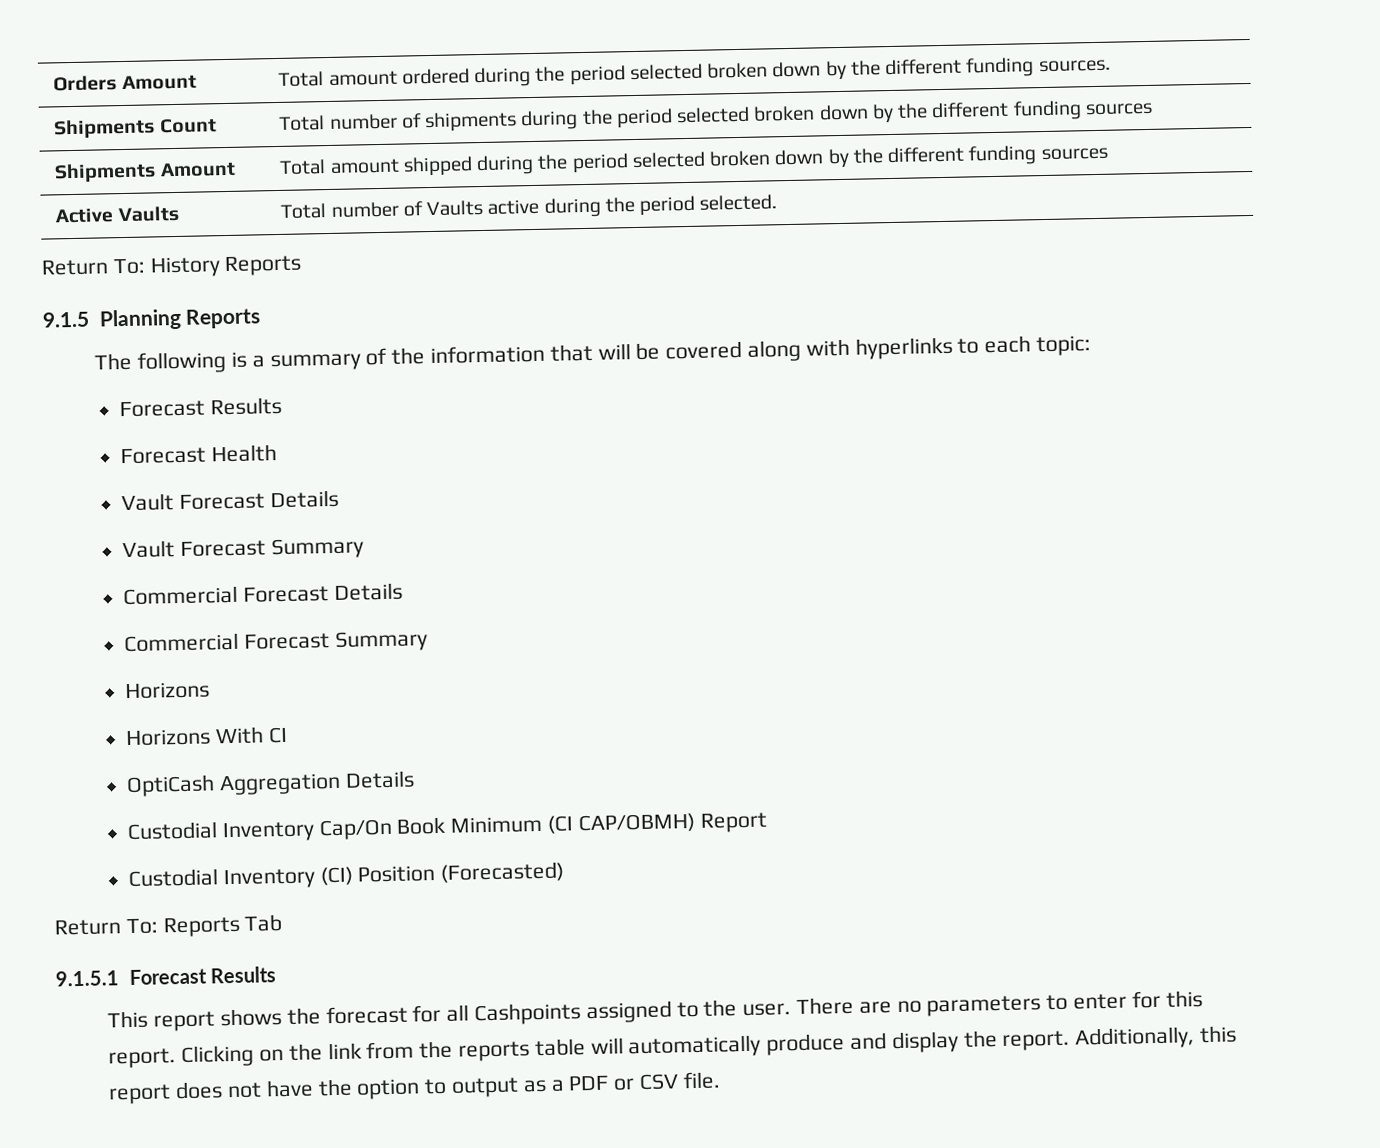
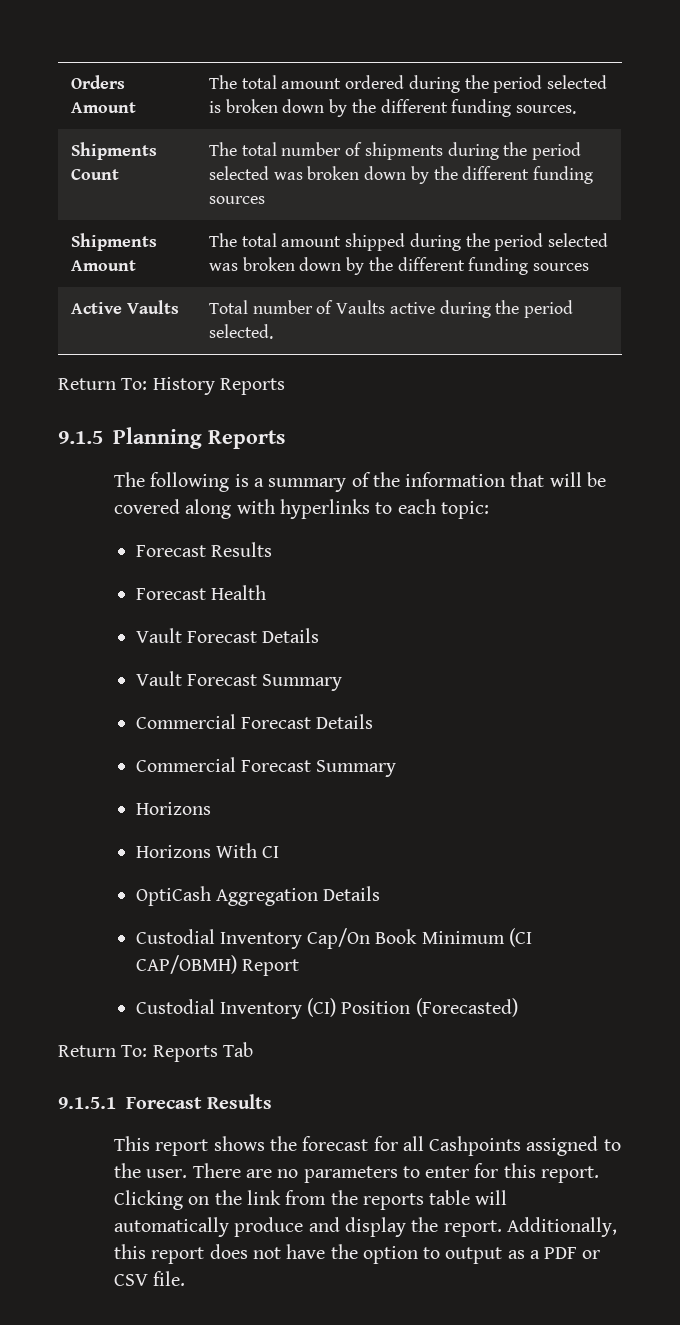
[278,71,325,87] Total -> [208,75,277,89] The total
(703, 72) none -> [208,101,221,113] is
[278,115,326,131] Total -> [208,142,277,156] The total
(751, 115) none -> [273,172,303,180] was
[279,159,327,175] Total -> [208,233,277,247] The total
(706, 160) none -> [208,263,238,271] was

